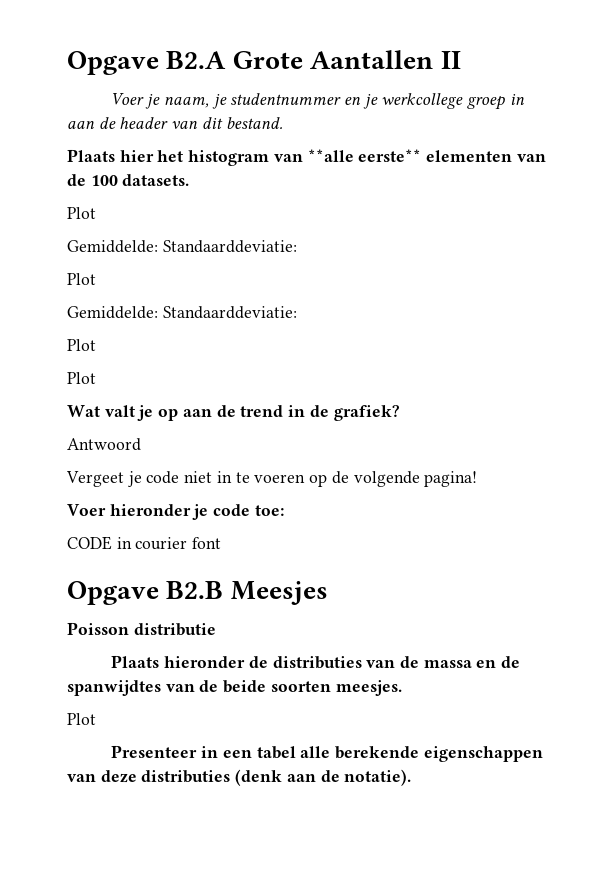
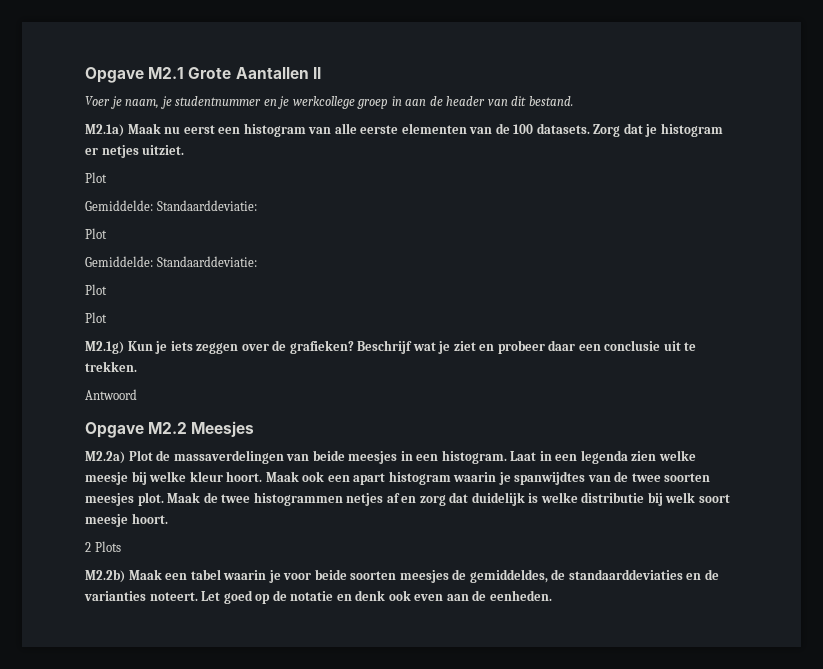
[67,51,227,75] Opgave B2.A -> [85,67,185,83] Opgave M2.1
[67,149,422,166] Plaats hier het histogram van **alle eerste** -> [85,123,399,137] M2.1a) Maak nu eerst een histogram van alle eerste
(190, 180) none -> [593,123,723,137] [85,145,185,158] Zorg dat je histogram er netjes uitziet.
[67,405,400,421] [67,438,141,451] [66,471,478,487] [67,504,284,520] [67,536,222,550] [67,581,224,605] Wat valt je op aan de trend in de grafiek? // Antwoord // Vergeet je code niet in te voeren op de volgende pagina! // Voer hieronder je code toe: // CODE in courier font // Opgave B2.B -> [85,340,697,354] [85,361,137,372] [85,389,137,400] [85,422,188,438] M2.1g) Kun je iets zeggen over de grafieken? Beschrijf wat je ziet en probeer daar een conclusie uit te trekken. // Antwoord // Opgave M2.2
[67,622,216,636] [111,655,521,669] [67,680,402,696] [67,713,96,725] [111,745,543,762] [67,769,412,786] Poisson distributie // Plaats hieronder de distributies van de massa en de spanwijdtes van de beide soorten meesjes. // Plot // Presenteer in een tabel alle berekende eigenschappen van deze distributies (denk aan de notatie). -> [85,450,696,464] [85,471,711,485] [85,492,730,506] [85,513,168,527] [85,541,121,552] [85,569,719,583] [84,590,552,604] M2.2a) Plot de massaverdelingen van beide meesjes in een histogram. Laat in een legenda zien welke meesje bij welke kleur hoort. Maak ook een apart histogram waarin je spanwijdtes van de twee soorten meesjes plot. Maak de twee histogrammen netjes af en zorg dat duidelijk is welke distributie bij welk soort meesje hoort. // 2 Plots // M2.2b) Maak een tabel waarin je voor beide soorten meesjes de gemiddeldes, de standaarddeviaties en de varianties noteert. Let goed op de notatie en denk ook even aan de eenheden.

